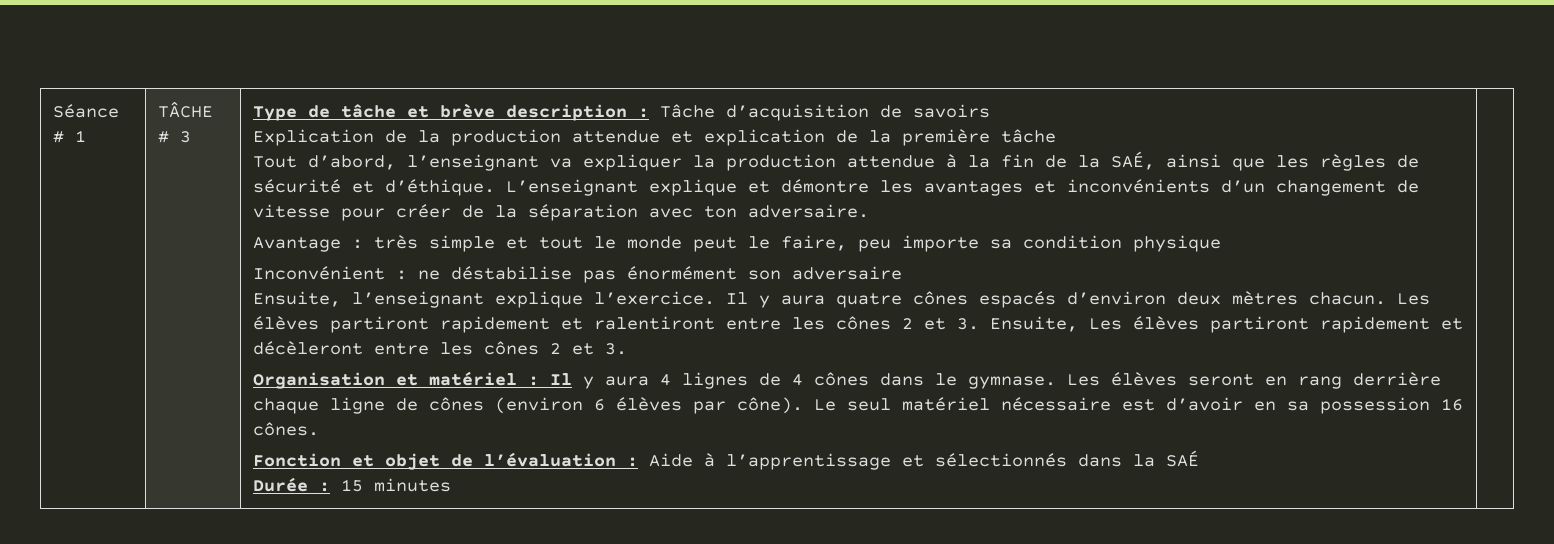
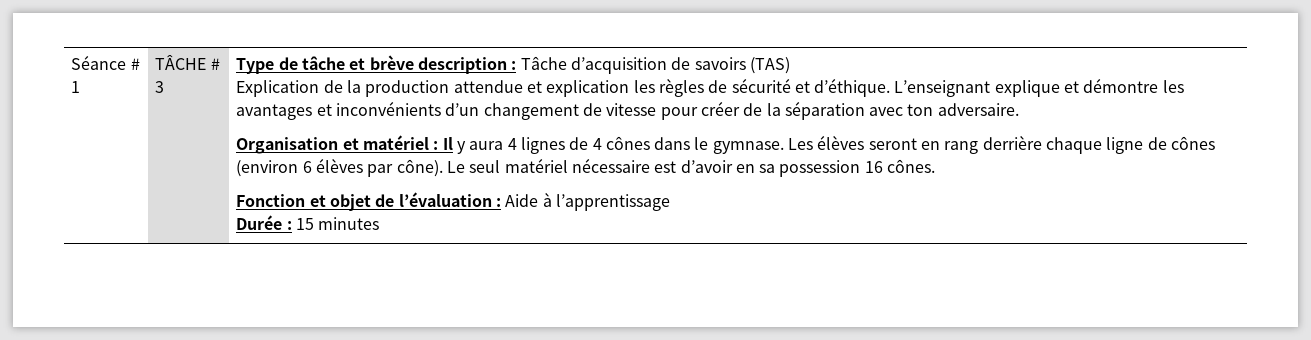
(990, 111) none -> [749,57,790,74] (TAS)
[835,129,1056,146] [252,151,1265,171] de la première tâche // Tout d’abord, l’enseignant va expliquer la production attendue à la fin de la SAÉ, ainsi que -> (630, 88) none
[252,235,1221,252] [252,266,902,283] [252,291,1430,308] [252,316,1463,333] [252,341,627,355] // Avantage : très simple et tout le monde peut le faire, peu importe sa condition physique // Inconvénient : ne déstabilise pas énormément son adversaire // Ensuite, l’enseignant explique l’exercice. Il y aura quatre cônes espacés d’environ deux mètres chacun. Les élèves partiront rapidement et ralentiront entre les cônes 2 et 3. Ensuite, Les élèves partiront rapidement et décèleront entre les cônes 2 et 3. -> (1019, 109) none
[901,450,1199,467] et sélectionnés dans la SAÉ -> (670, 202) none

